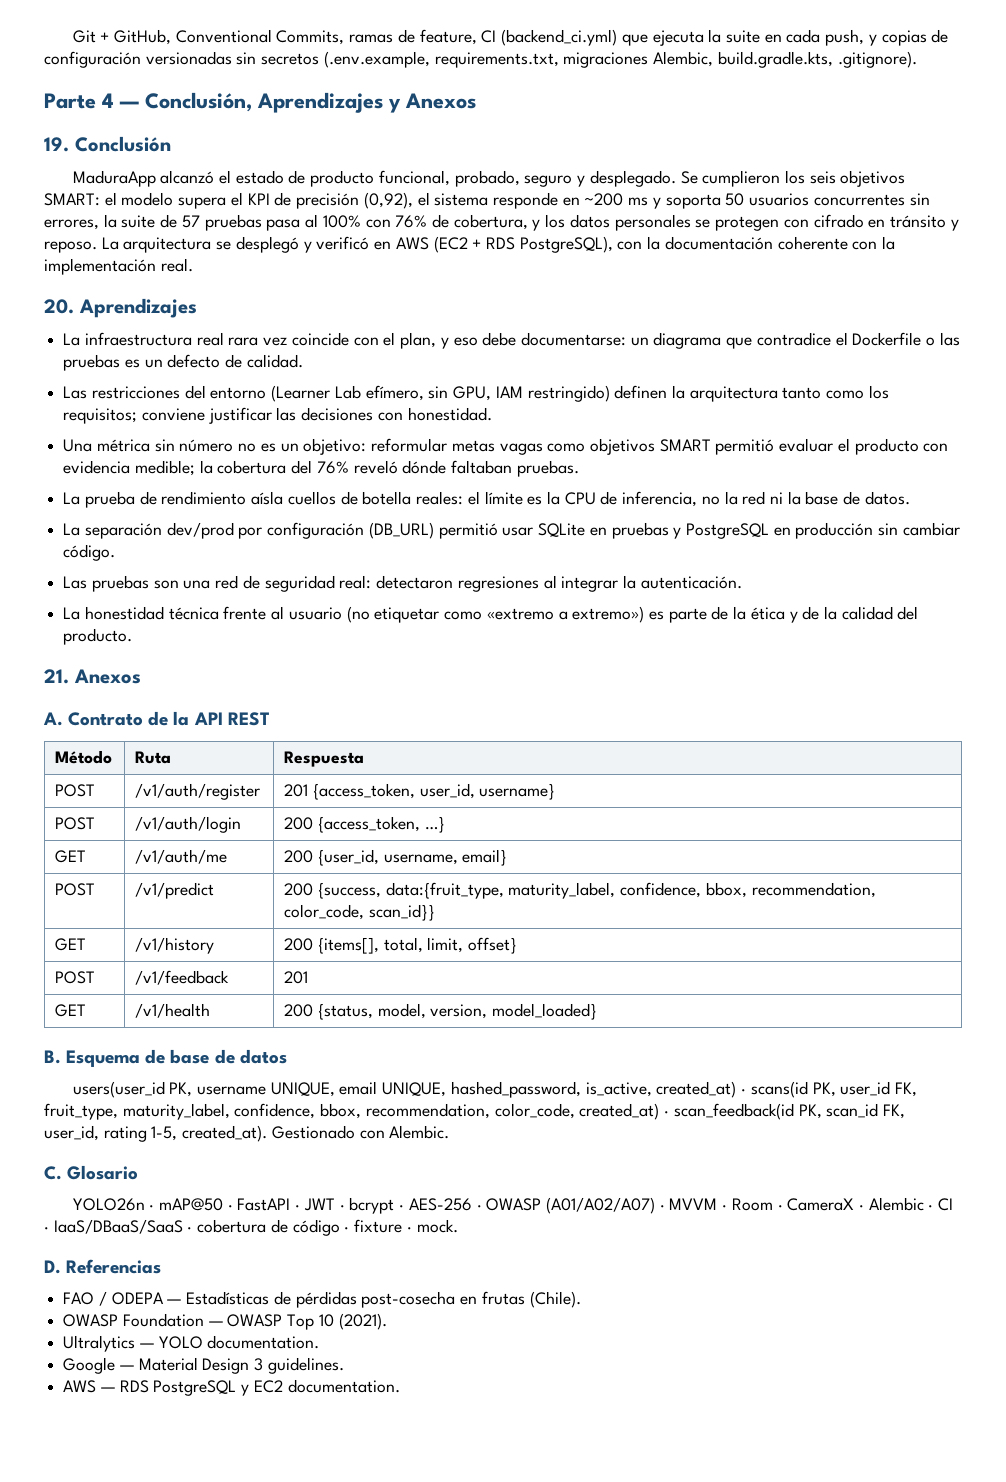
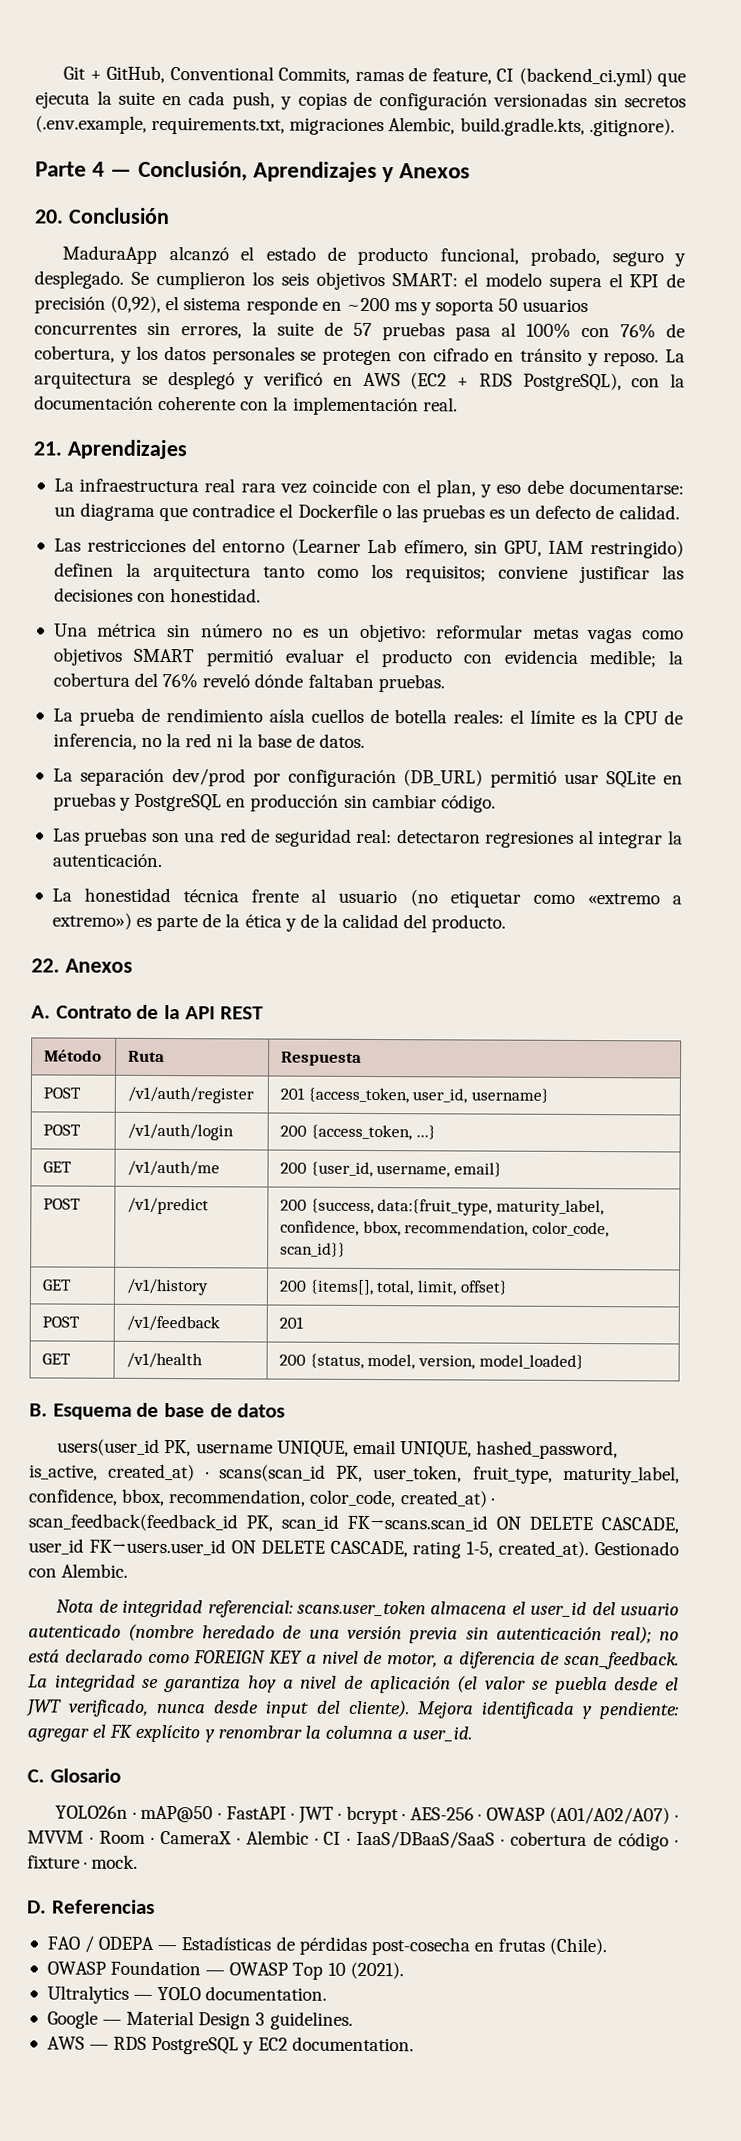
[44,137,69,152] 19. -> [34,209,64,224] 20.
[44,299,74,314] 20. -> [33,441,62,456] 21.
[44,669,69,684] 21. -> [31,958,60,973] 22.
[750,1081,917,1098] scans(id PK, user_id FK, -> [218,1464,463,1483] scans(scan_id PK, user_token,
[673,1103,794,1120] scan_feedback(id -> [28,1513,238,1532] scan_feedback(feedback_id
[882,1104,905,1119] [44,1125,99,1141] FK, user_id, -> [347,1514,679,1534] [28,1538,408,1558] FK→scans.scan_id ON DELETE CASCADE, user_id FK→users.user_id ON DELETE CASCADE,
(450, 1132) none -> [56,1599,680,1618] [28,1623,679,1644] [28,1649,679,1670] [28,1674,679,1695] [25,1699,680,1720] [27,1724,473,1743] // Nota de integridad referencial: scans.user_token almacena el user_id del usuario autenticado (nombre heredado de una versión previa sin autenticación real); no está declarado como FOREIGN KEY a nivel de motor, a diferencia de scan_feedback. La integridad se garantiza hoy a nivel de aplicación (el valor se puebla desde el JWT verificado, nunca desde input del cliente). Mejora identificada y pendiente: agregar el FK explícito y renombrar la columna a user_id.

